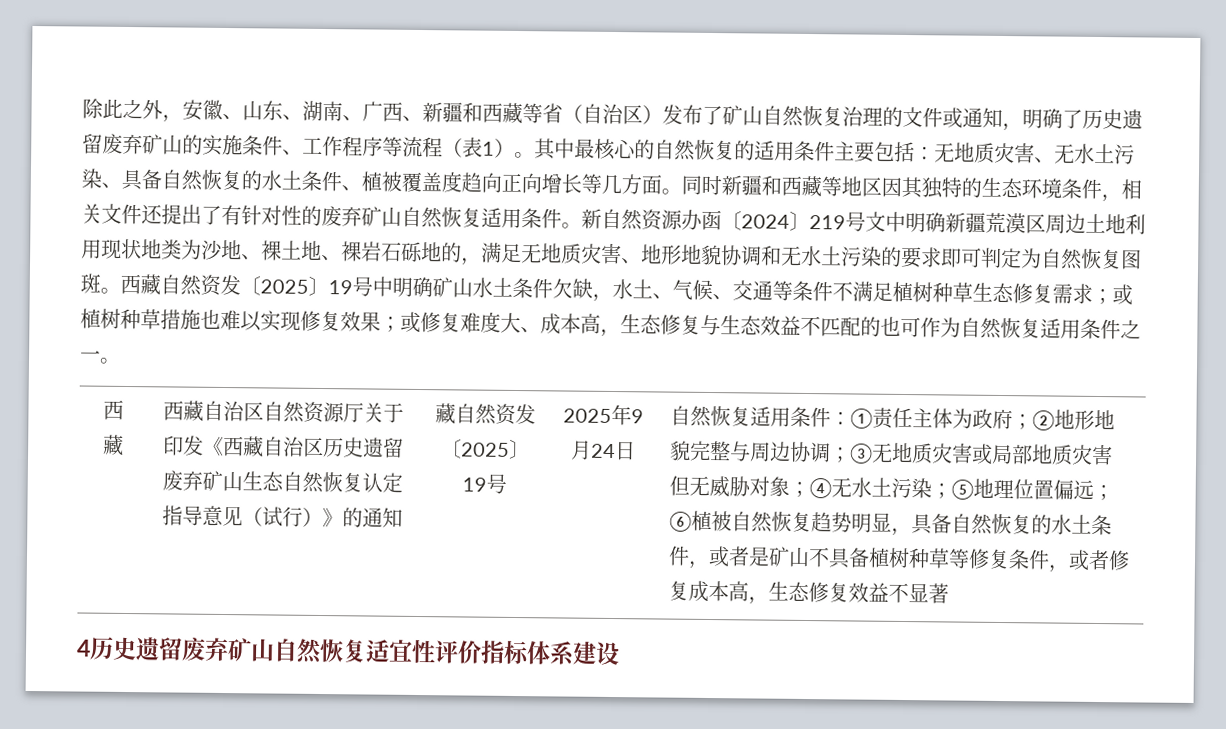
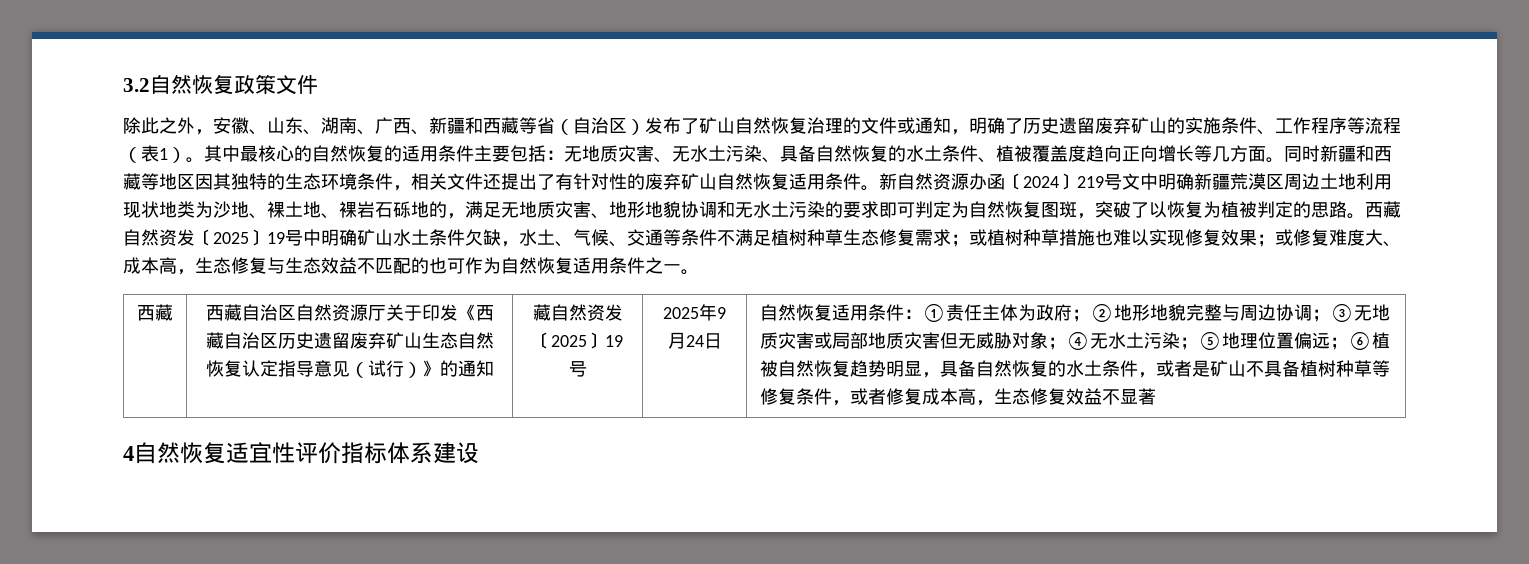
(82, 108) none -> [123,74,318,95] 3.2自然恢复政策文件 //
(101, 283) none -> [1077,201,1347,219] ，突破了以恢复为植被判定的思路
[89,636,275,662] 历史遗留废弃矿山 -> (134, 453) none

